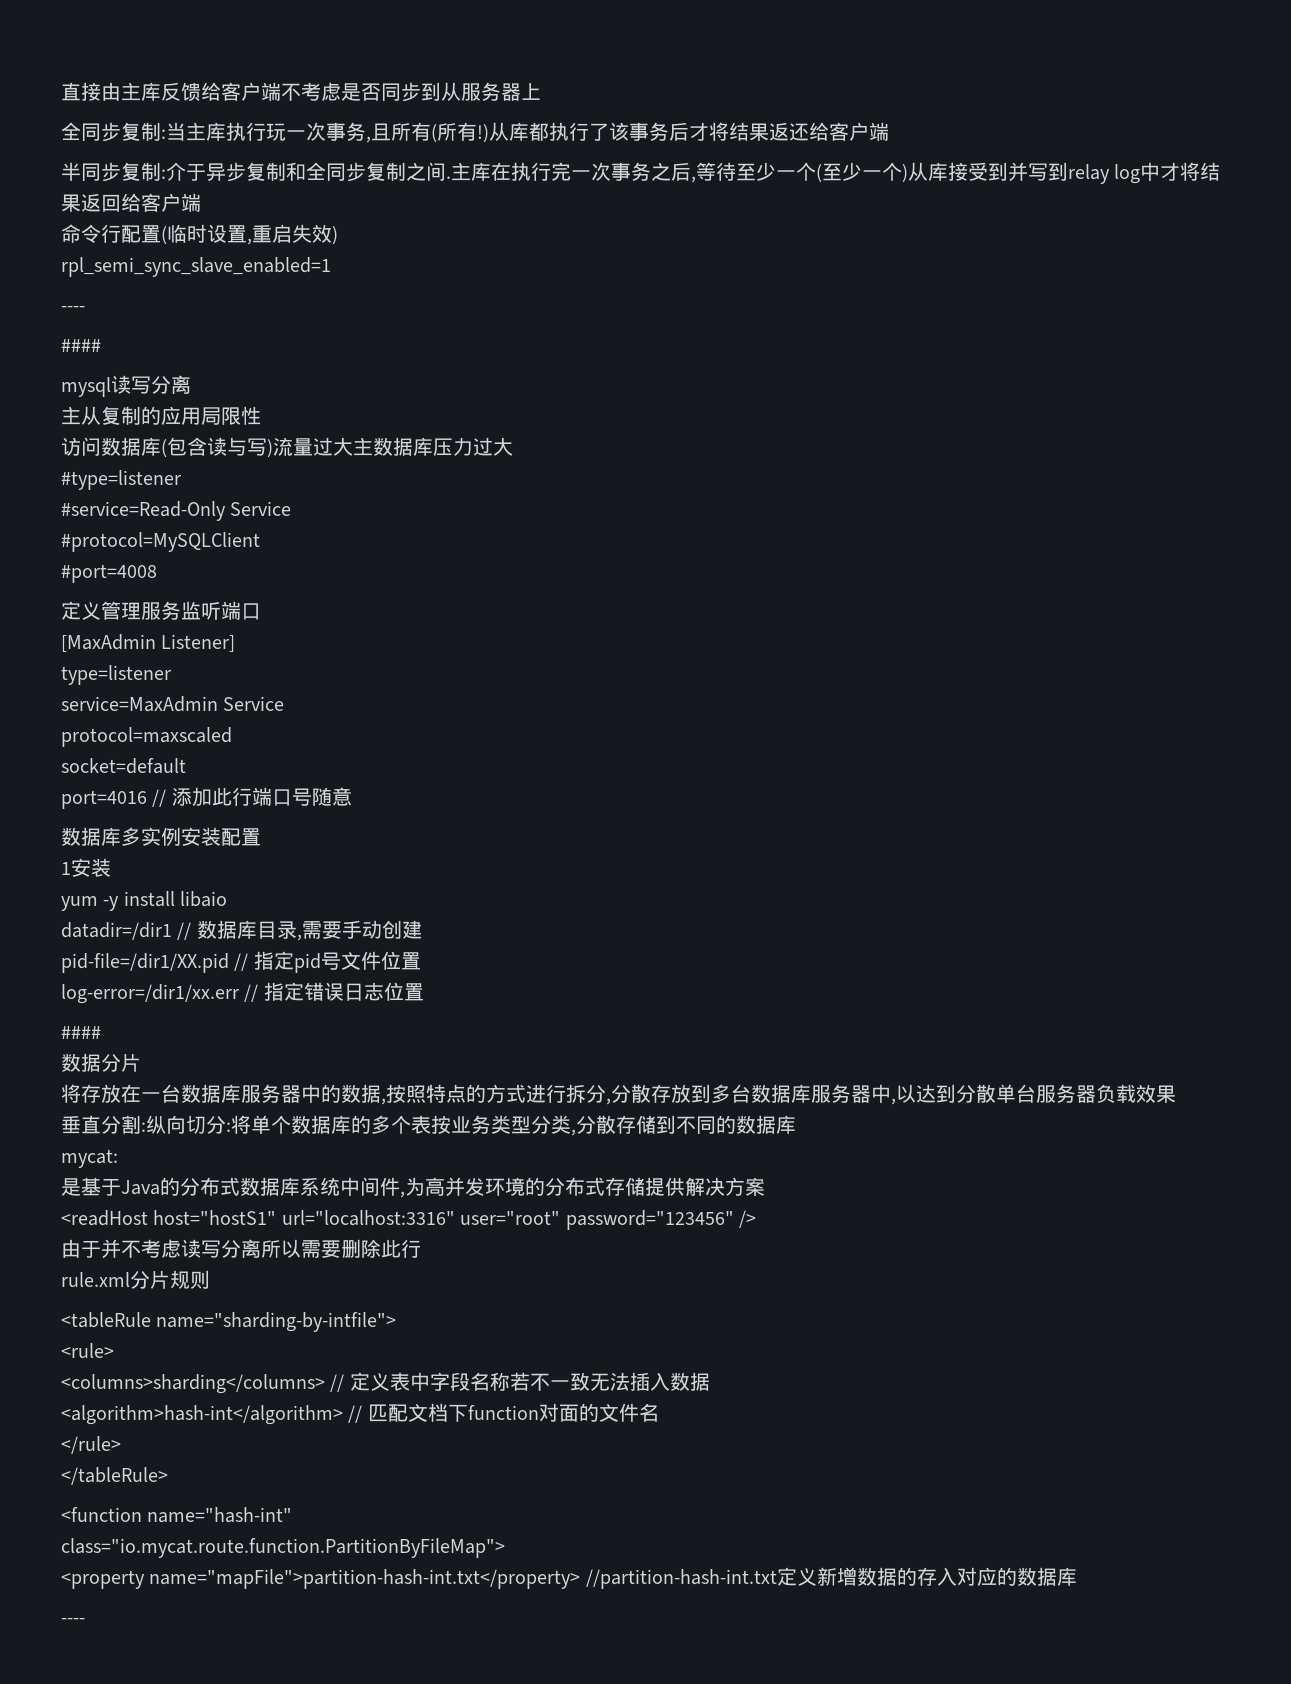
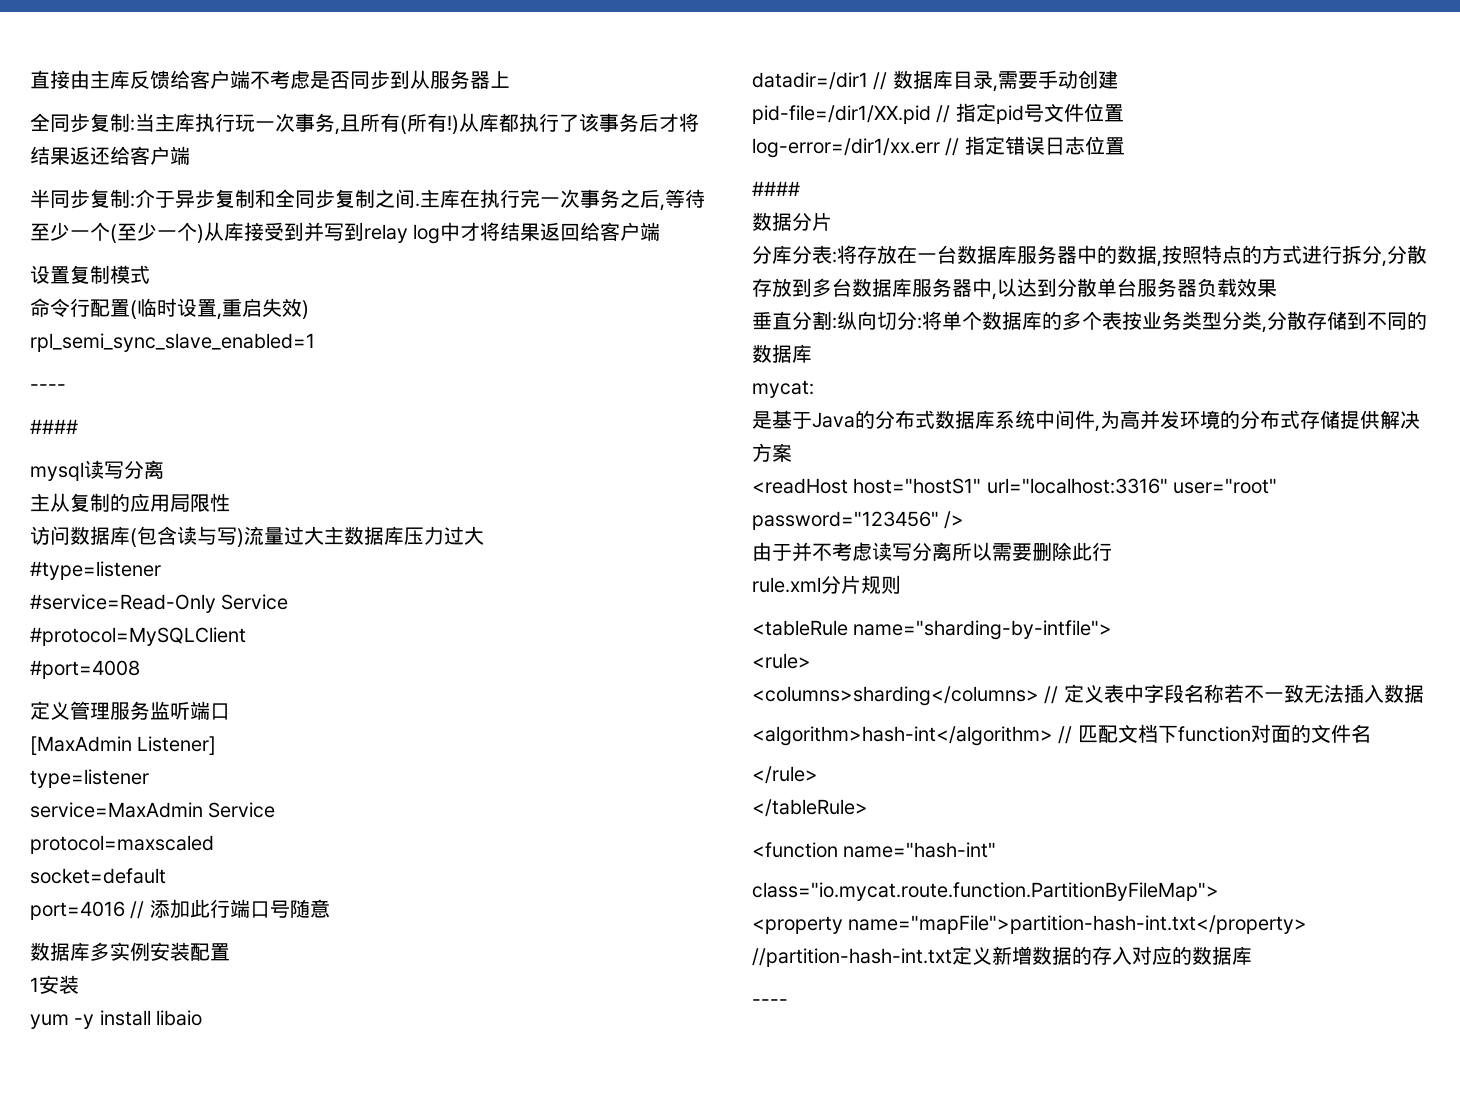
(201, 202) none -> [30,265,150,284] // 设置复制模式
(141, 1062) none -> [752,245,837,264] 分库分表:

